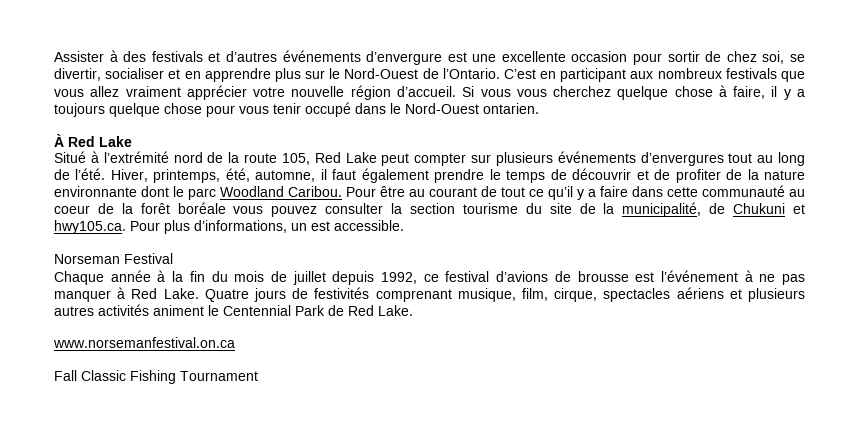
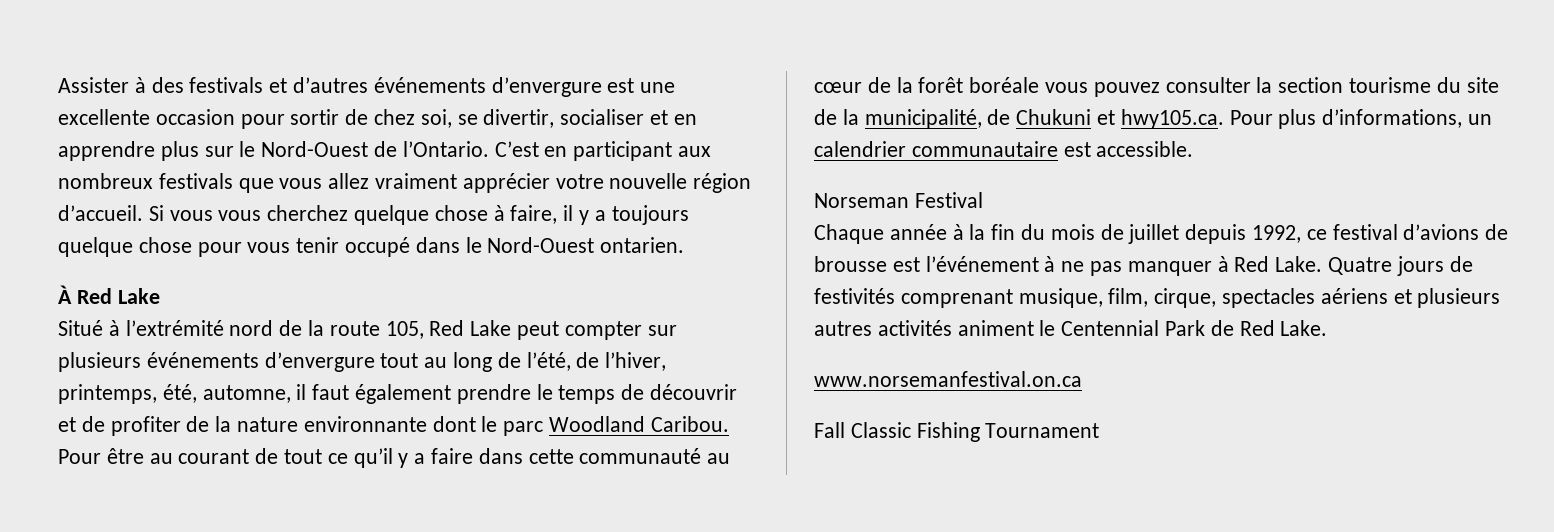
[640,152,724,166] d’envergures -> [264,352,375,372] d’envergure
[75,168,148,182] l’été. Hiver, -> [526,352,667,371] l’été, de l’hiver,
[54,205,90,214] coeur -> [814,82,862,93] cœur
(307, 227) none -> [814,141,1058,157] calendrier communautaire

